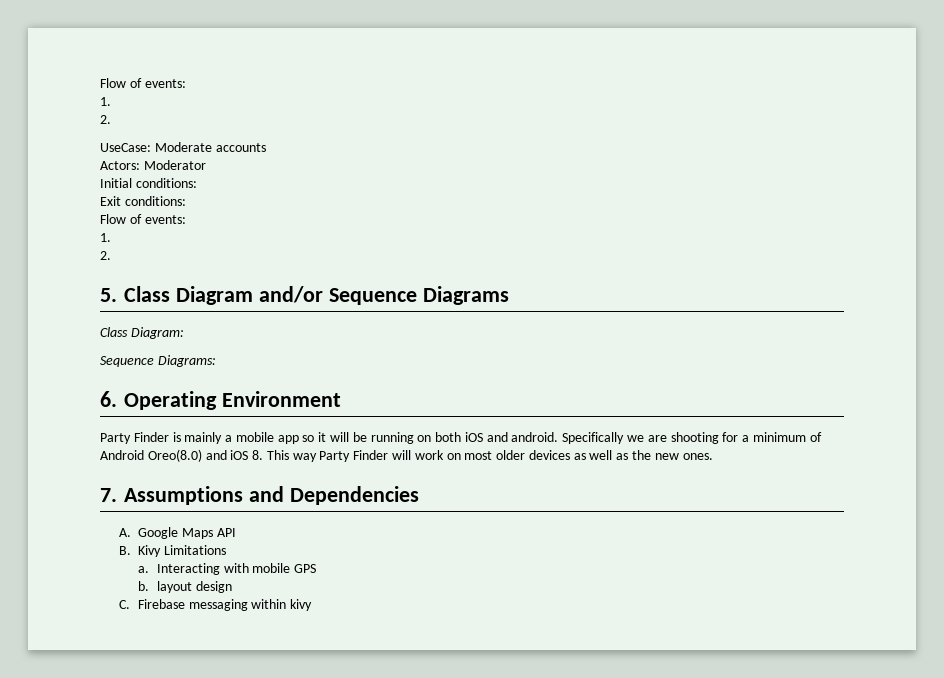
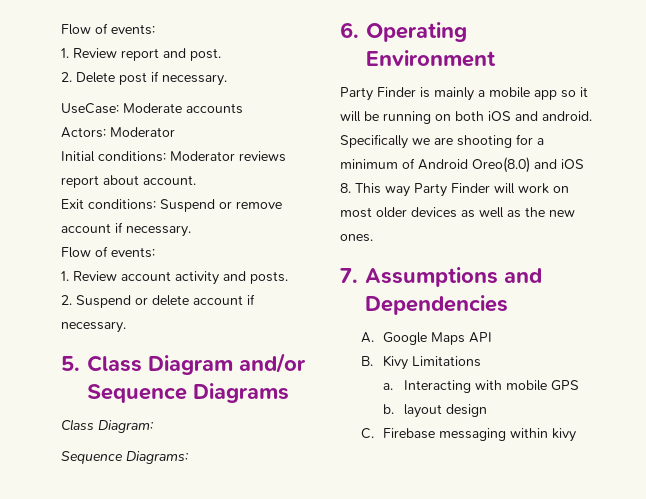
[100,78,186,88] [100,97,111,106] [100,115,111,124] Flow of events: // 1. // 2. -> [61,23,155,35] [61,48,221,61] [61,71,227,86] Flow of events: // 1. Review report and post. // 2. Delete post if necessary.
[100,196,186,206] [100,214,186,224] [100,233,111,242] [100,251,111,260] // Exit conditions: // Flow of events: // 1. // 2. -> [170,151,286,162] [61,175,196,188] [61,199,282,212] [61,222,191,237] [61,246,155,258] [61,271,288,285] [61,294,255,308] [61,321,126,333] Moderator reviews report about account. // Exit conditions: Suspend or remove account if necessary. // Flow of events: // 1. Review account activity and posts. // 2. Suspend or delete account if necessary.

